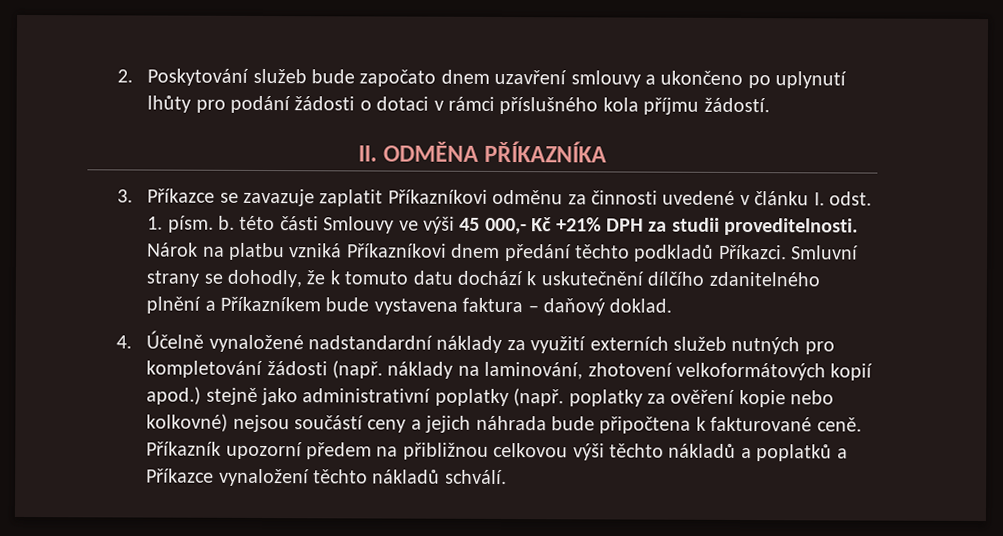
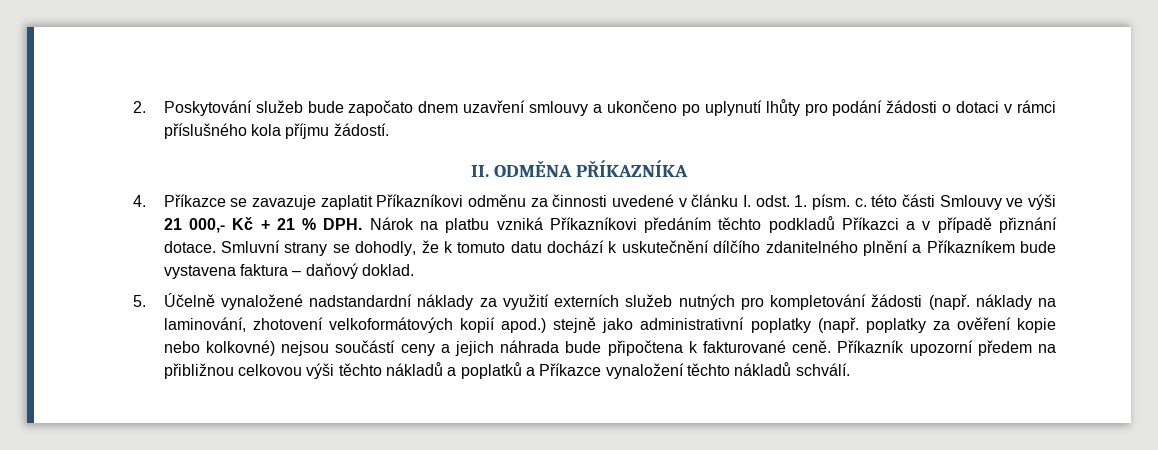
[117,189,134,203] 3. -> [132,195,146,207] 4.
[217,215,235,230] b. -> [854,198,867,207] c.
[459,217,481,231] 45 -> [163,218,182,230] 21
[555,217,859,236] +21% DPH za studii proveditelnosti. -> [260,218,363,230] + 21 % DPH.
[451,243,787,262] dnem předání těchto podkladů Příkazci. -> [644,216,1058,233] [163,241,216,253] předáním těchto podkladů Příkazci a v případě přiznání dotace.
[116,335,133,349] 4. -> [132,295,146,307] 5.

